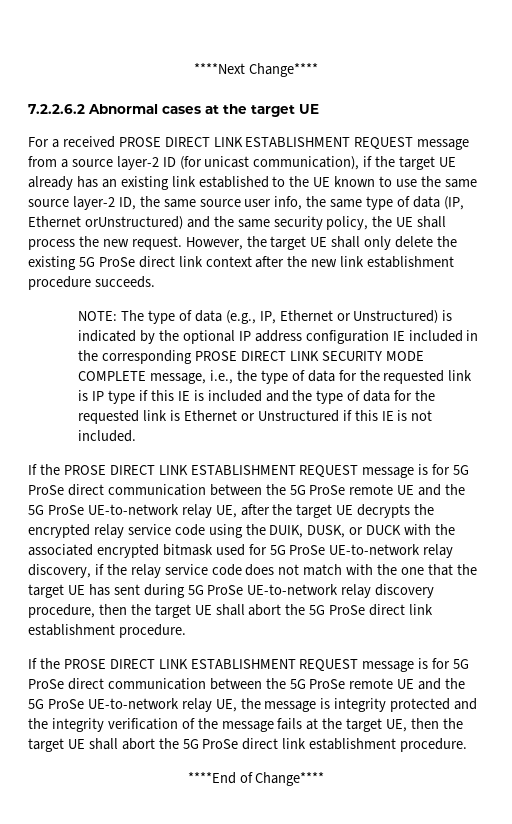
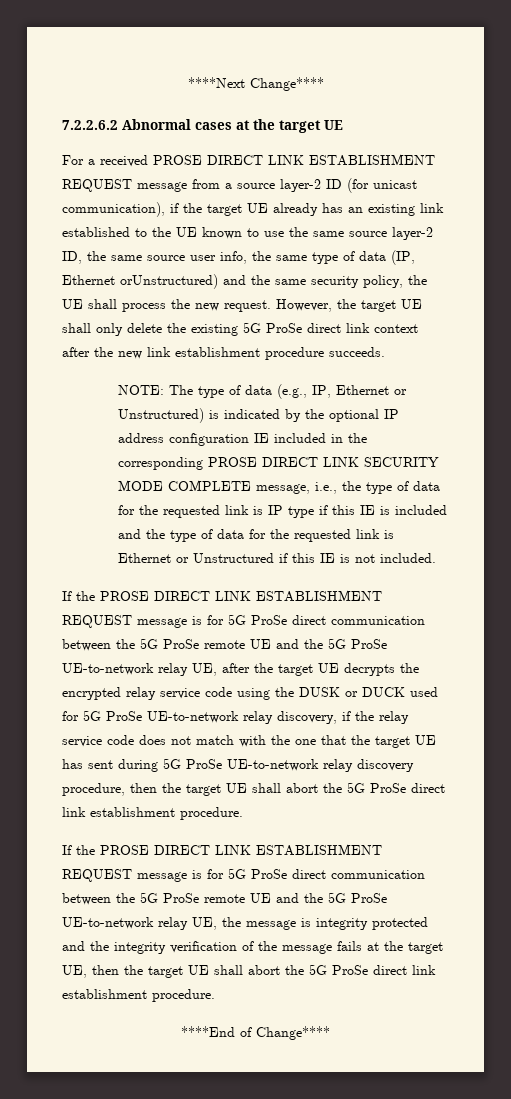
[269,524,456,538] [28,544,213,558] DUIK, DUSK, or DUCK with the associated encrypted bitmask -> [299,687,405,697] DUSK or DUCK

